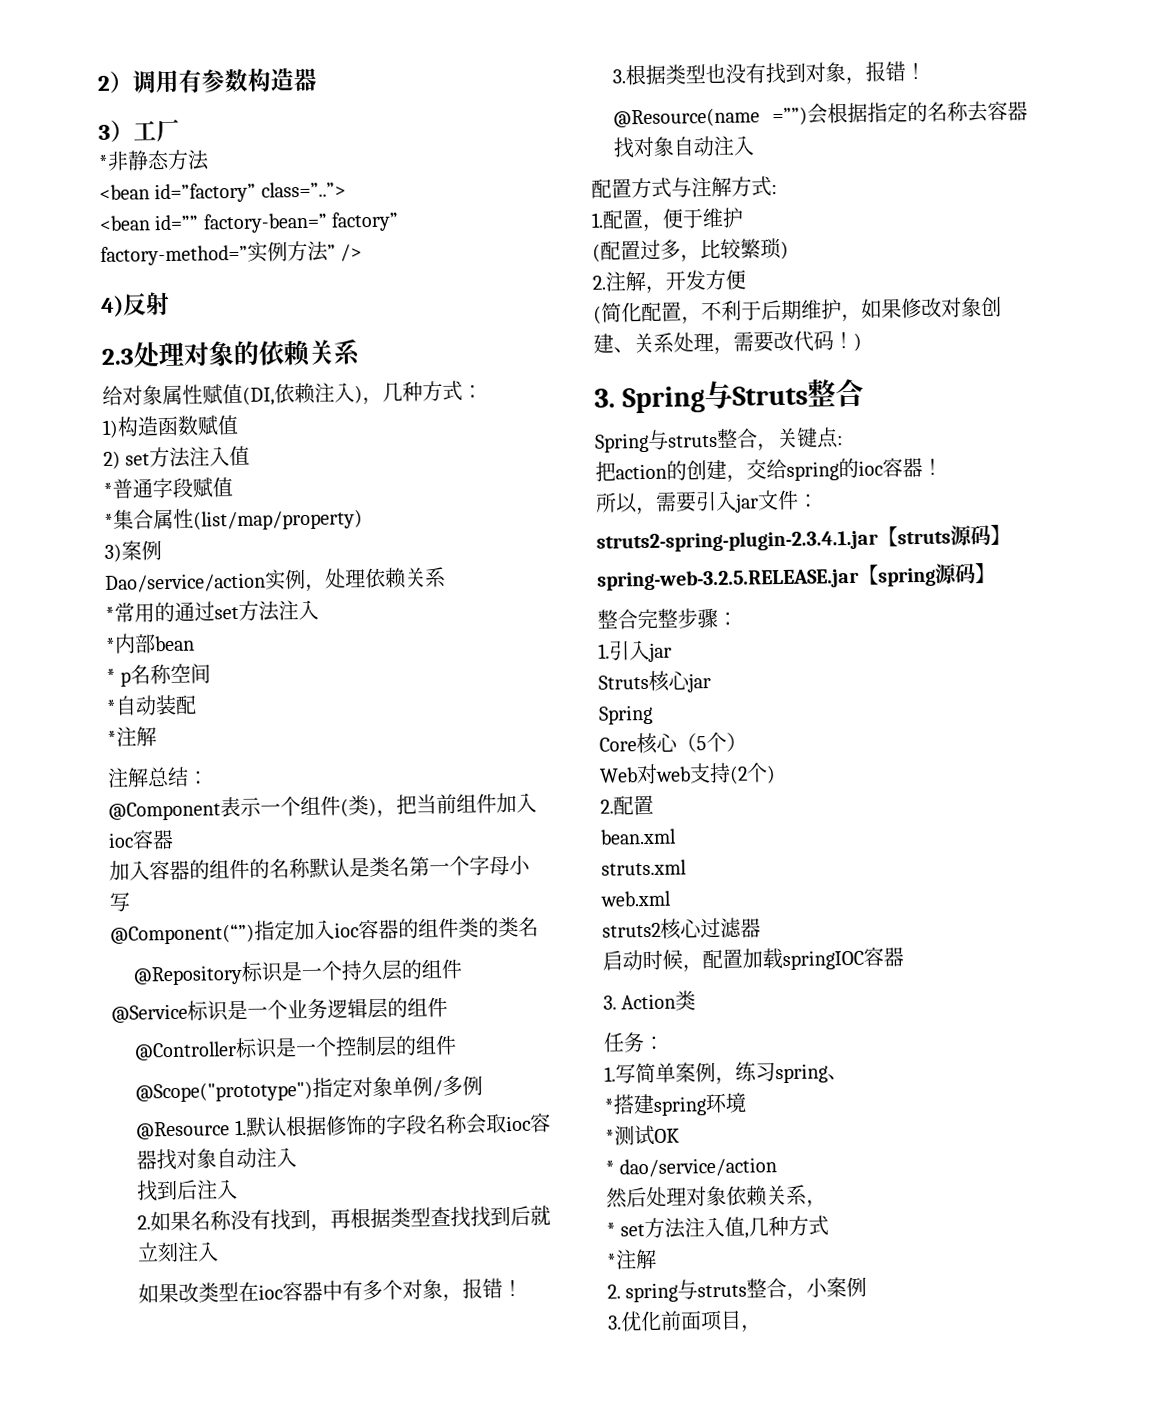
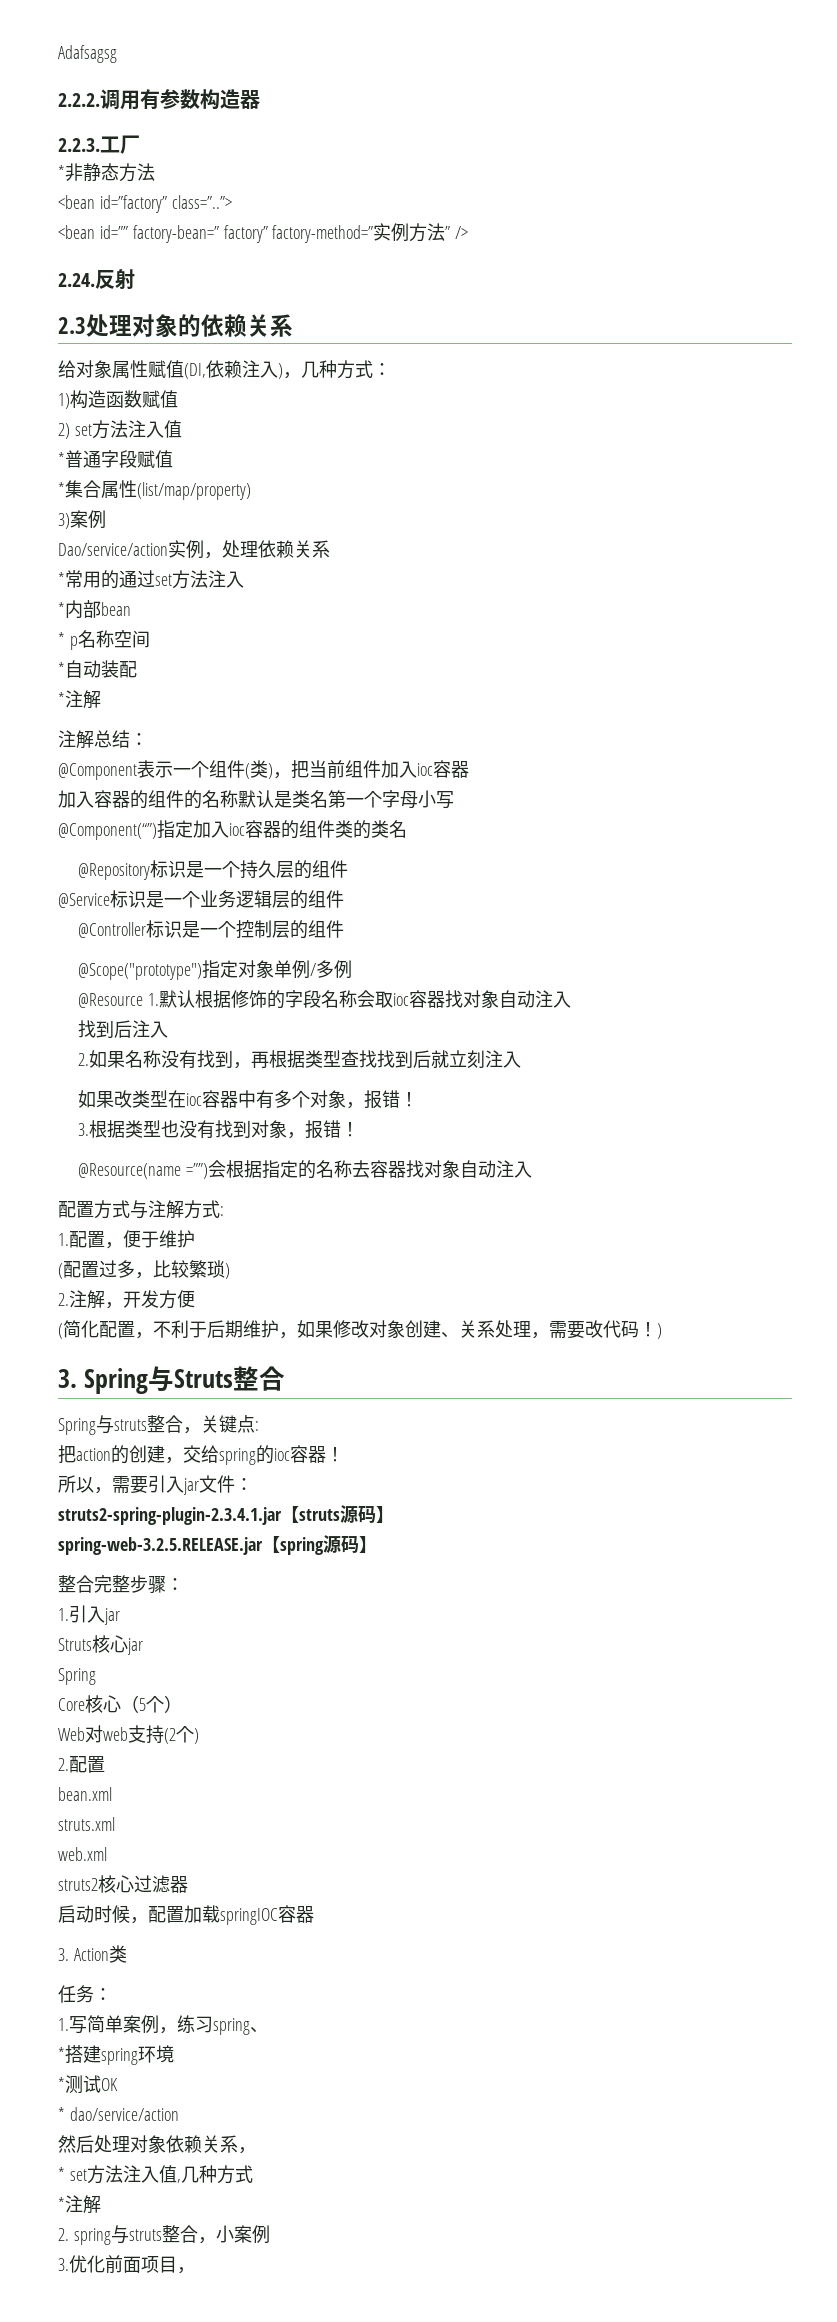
[97,70,133,93] 2） -> [58,45,117,63] [58,93,100,107] Adafsagsg // 2.2.2.
[98,119,134,142] 3） -> [58,138,100,152] 2.2.3.
[100,295,124,317] 4) -> [58,273,95,287] 2.24.

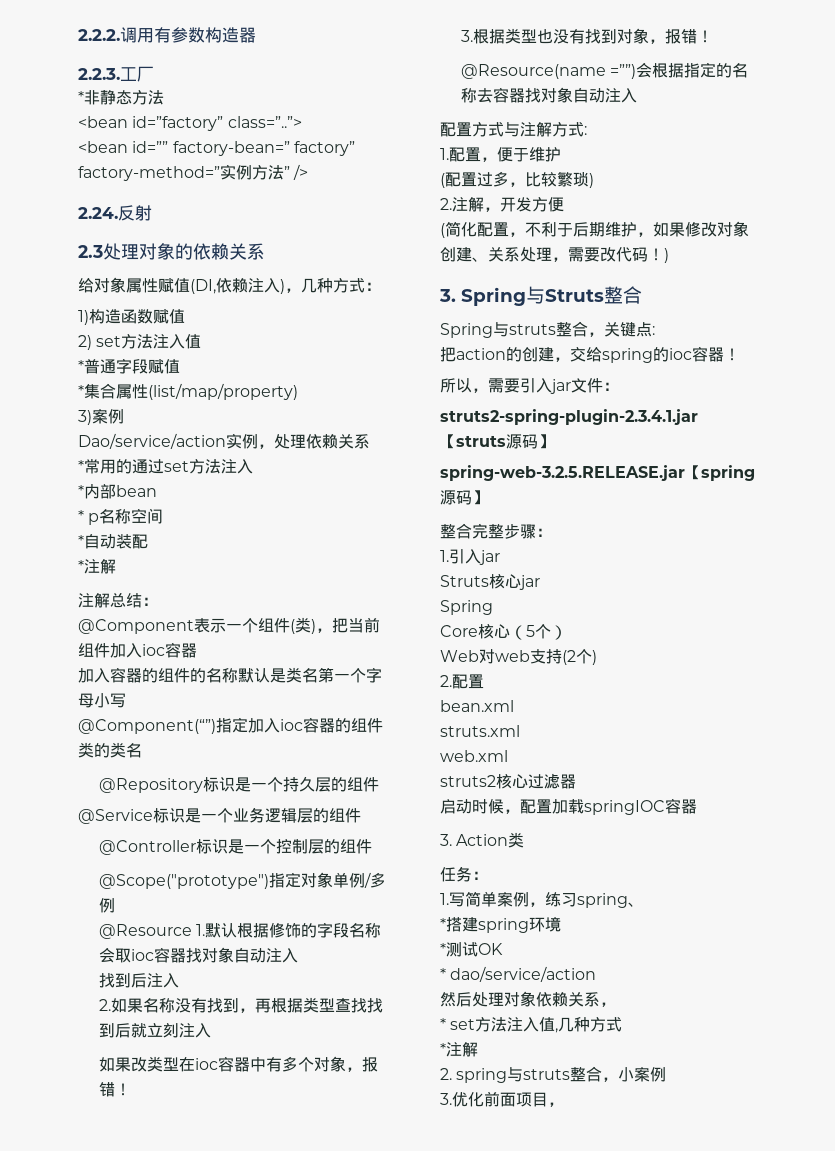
[58,45,117,63] Adafsagsg // -> (78, 35) none

